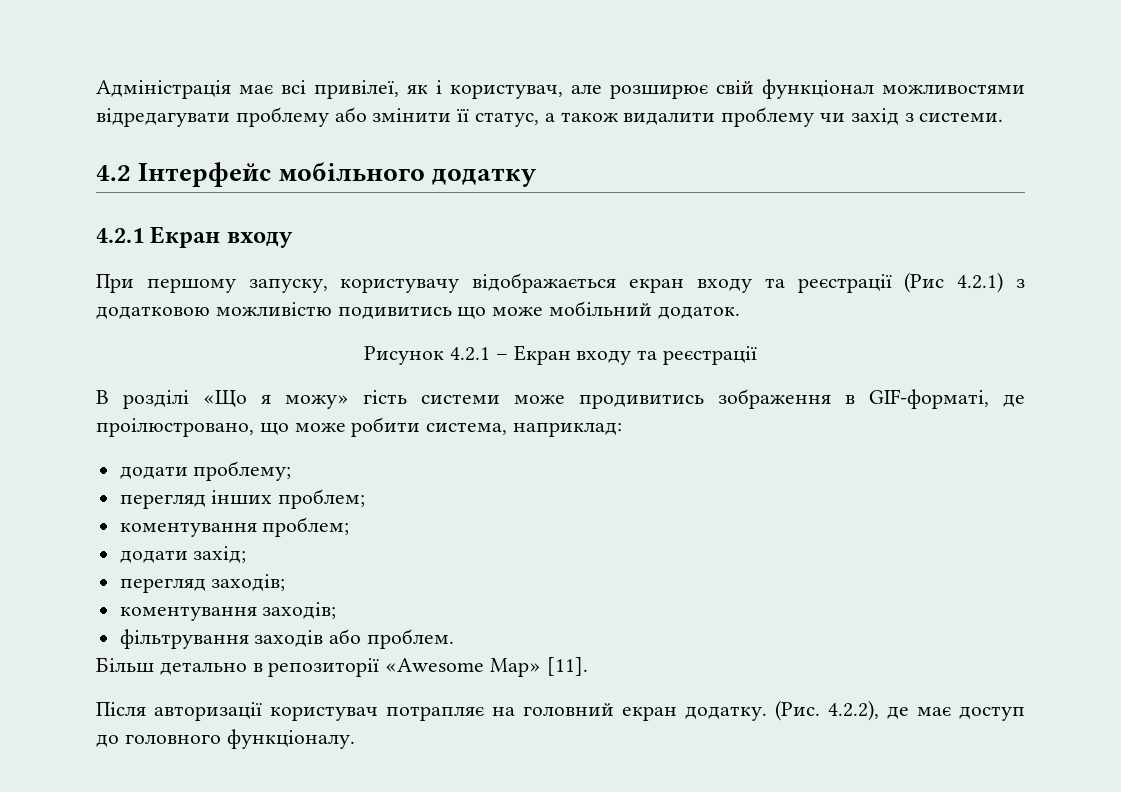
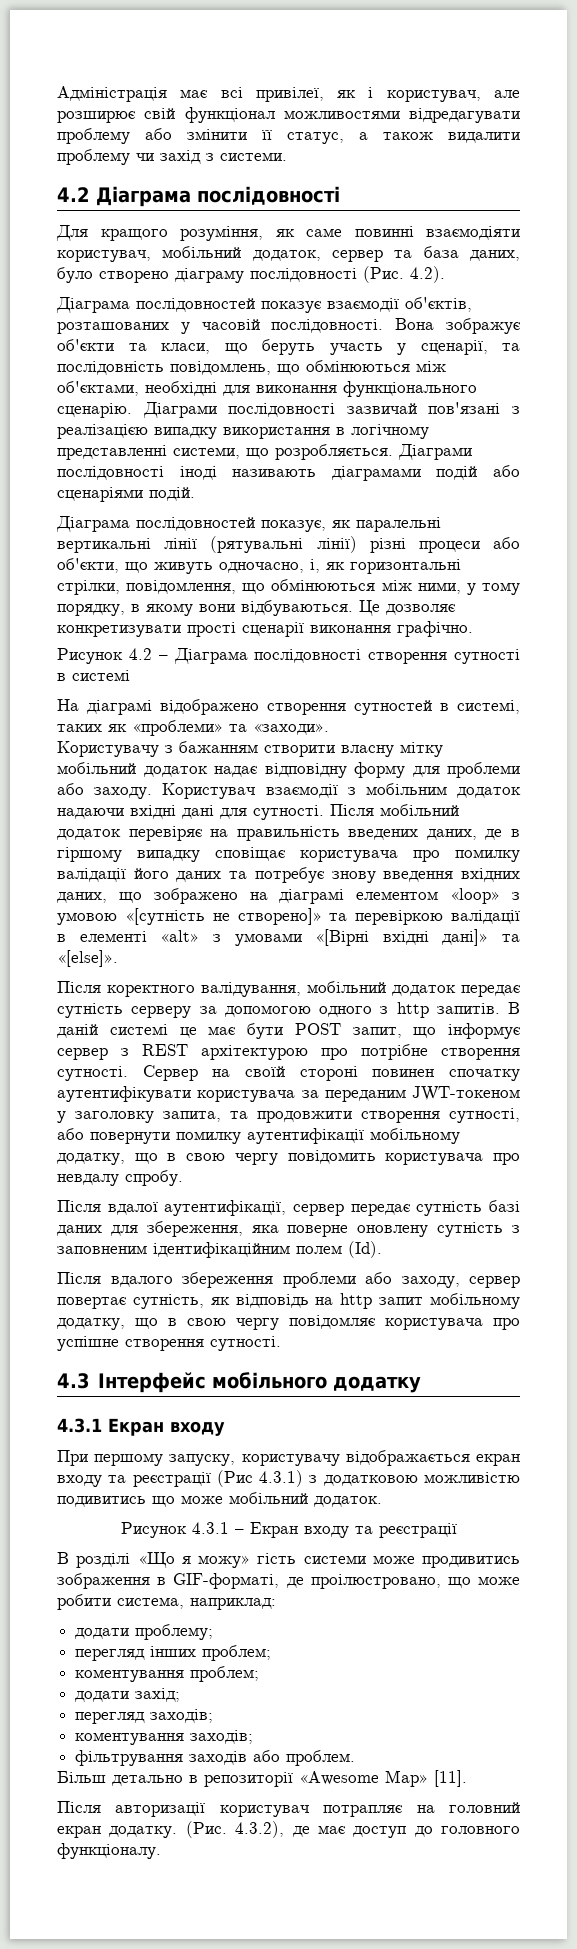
(131, 173) none -> [96,186,340,207] [56,225,520,241] [57,246,520,262] [57,266,445,283] [56,297,472,313] [57,318,520,334] [57,339,520,355] [57,360,446,375] [57,381,477,397] [57,402,520,418] [57,424,429,439] [57,444,472,460] [57,465,520,481] [57,487,195,502] [56,516,441,532] [57,536,520,553] [57,558,461,574] [57,579,521,595] [57,600,455,616] [57,621,473,637] [57,648,520,664] [57,670,130,681] [57,699,520,715] [57,720,329,736] [57,741,443,757] [57,762,520,778] [57,783,521,799] [57,804,459,820] [57,826,520,841] [57,847,520,862] [57,867,520,883] [57,888,520,904] [57,908,520,925] [57,929,520,946] [57,950,118,967] [57,981,520,997] [57,1002,520,1018] [57,1023,520,1039] [57,1044,520,1060] [57,1065,520,1081] [57,1086,520,1102] [57,1108,520,1123] [57,1128,460,1144] [57,1150,520,1165] [57,1170,183,1186] [57,1200,520,1216] [57,1221,520,1237] [57,1241,382,1258] [57,1272,520,1288] [57,1293,520,1309] [57,1315,520,1330] [57,1336,281,1351] [57,1373,90,1389] Діаграма послідовності // Для кращого розуміння, як саме повинні взаємодіяти користувач, мобільний додаток, сервер та база даних, було створено діаграму послідовності (Рис. 4.2). // Діаграма послідовностей показує взаємодії об'єктів, розташованих у часовій послідовності. Вона зображує об'єкти та класи, що беруть участь у сценарії, та послідовність повідомлень, що обмінюються між об'єктами, необхідні для виконання функціонального сценарію. Діаграми послідовності зазвичай пов'язані з реалізацією випадку використання в логічному представленні системи, що розробляється. Діаграми послідовності іноді називають діаграмами подій або сценаріями подій. // Діаграма послідовностей показує, як паралельні вертикальні лінії (рятувальні лінії) різні процеси або об'єкти, що живуть одночасно, і, як горизонтальні стрілки, повідомлення, що обмінюються між ними, у тому порядку, в якому вони відбуваються. Це дозволяє конкретизувати прості сценарії виконання графічно. // Рисунок 4.2 – Діаграма послідовності створення сутності в системі // На діаграмі відображено створення сутностей в системі, таких як «проблеми» та «заходи». // Користувачу з бажанням створити власну мітку мобільний додаток надає відповідну форму для проблеми або заходу. Користувач взаємодії з мобільним додаток надаючи вхідні дані для сутності. Після мобільний додаток перевіряє на правильність введених даних, де в гіршому випадку сповіщає користувача про помилку валідації його даних та потребує знову введення вхідних даних, що зображено на діаграмі елементом «loop» з умовою «[сутність не створено]» та перевіркою валідації в елементі «alt» з умовами «[Вірні вхідні дані]» та «[else]». // Після коректного валідування, мобільний додаток передає сутність серверу за допомогою одного з http запитів. В даній системі це має бути POST запит, що інформує сервер з REST архітектурою про потрібне створення сутності. Сервер на своїй стороні повинен спочатку аутентифікувати користувача за переданим JWT-токеном у заголовку запита, та продовжити створення сутності, або повернути помилку аутентифікації мобільному додатку, що в свою чергу повідомить користувача про невдалу спробу. // Після вдалої аутентифікації, сервер передає сутність базі даних для збереження, яка поверне оновлену сутність з заповненим ідентифікаційним полем (Id). // Після вдалого збереження проблеми або заходу, сервер повертає сутність, як відповідь на http запит мобільному додатку, що в свою чергу повідомляє користувача про успішне створення сутності. // 4.3
[96,228,144,243] 4.2.1 -> [57,1418,102,1433] 4.3.1
[957,272,1004,293] 4.2.1) -> [259,1470,304,1487] 4.3.1)
[449,347,490,361] 4.2.1 -> [191,1522,229,1534] 4.3.1
[828,700,879,721] 4.2.2), -> [235,1821,285,1838] 4.3.2),

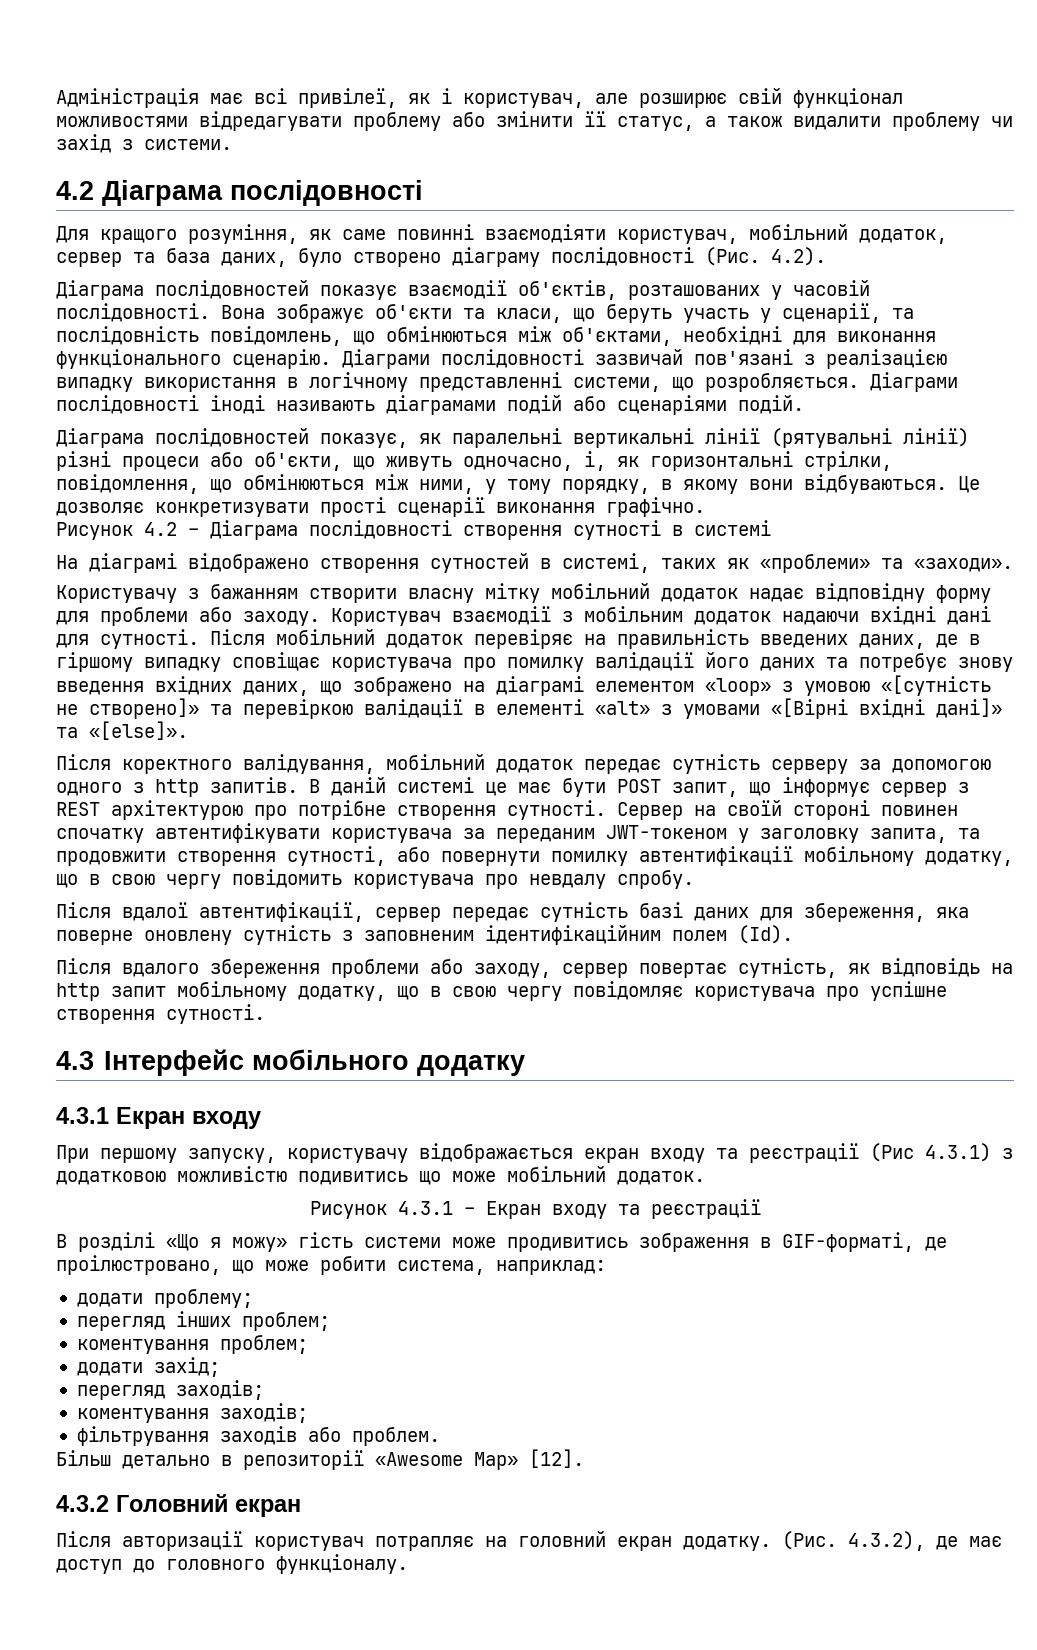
[57,1086,191,1102] аутентифікувати -> [155,823,320,843] автентифікувати
[247,1128,364,1144] аутентифікації -> [639,846,793,866] автентифікації
[164,1200,287,1216] аутентифікації, -> [199,902,364,922] автентифікації,
[434,1770,467,1787] [11]. -> [529,1449,584,1468] [56,1494,301,1517] [12]. // 4.3.2 Головний екран

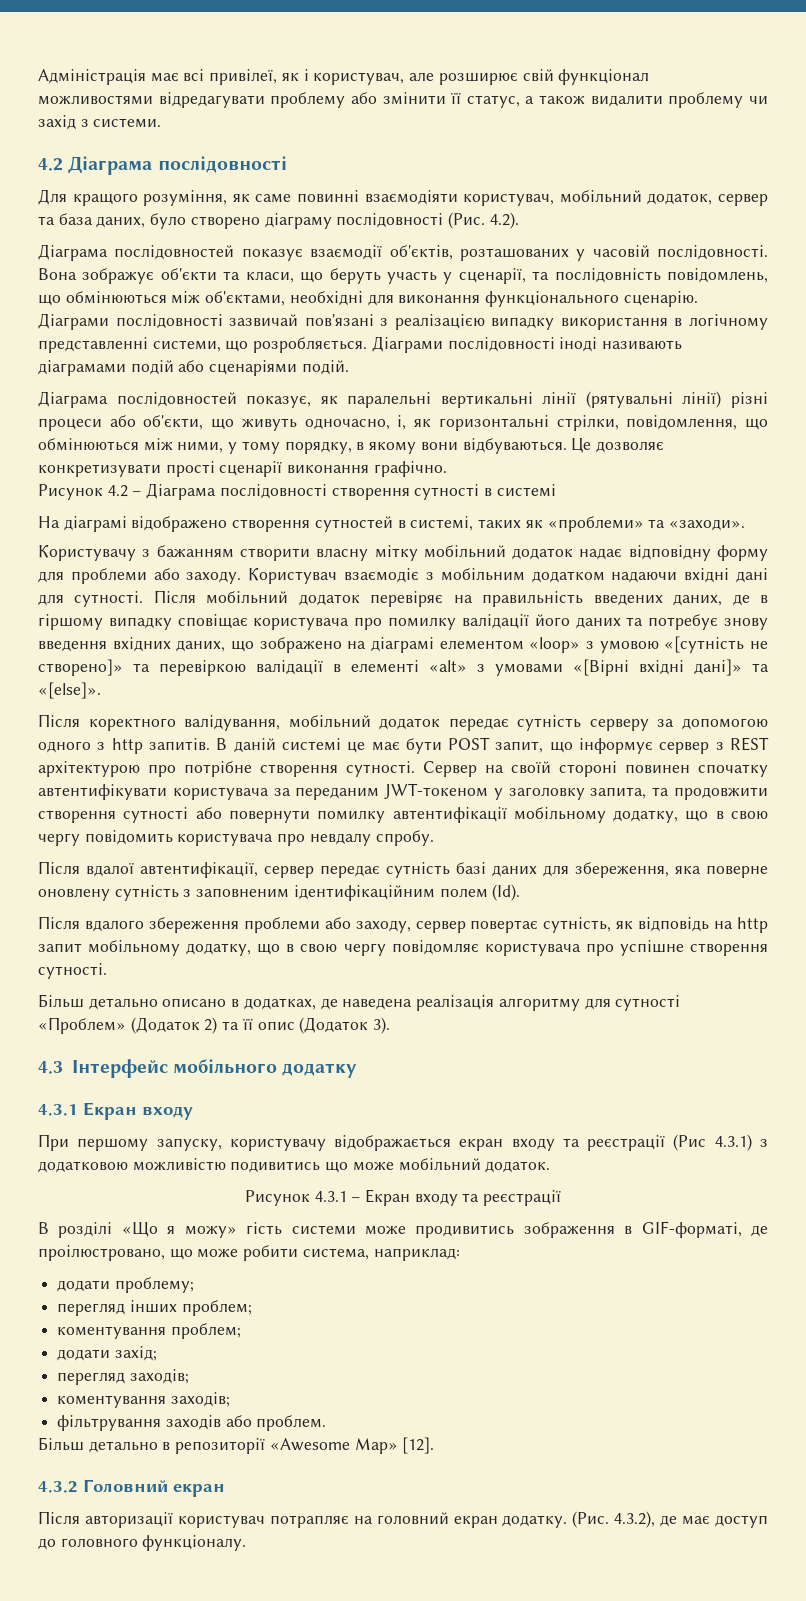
[452,606,551,625] взаємодії -> [344,568,420,583] взаємодіє
[694,611,771,625] додаток -> [531,571,605,583] додатком
[287,846,386,866] сутності, -> [123,807,189,823] сутності
(265, 1014) none -> [38,994,681,1011] [38,1017,391,1034] // Більш детально описано в додатках, де наведена реалізація алгоритму для сутності «Проблем» (Додаток 2) та її опис (Додаток 3).

